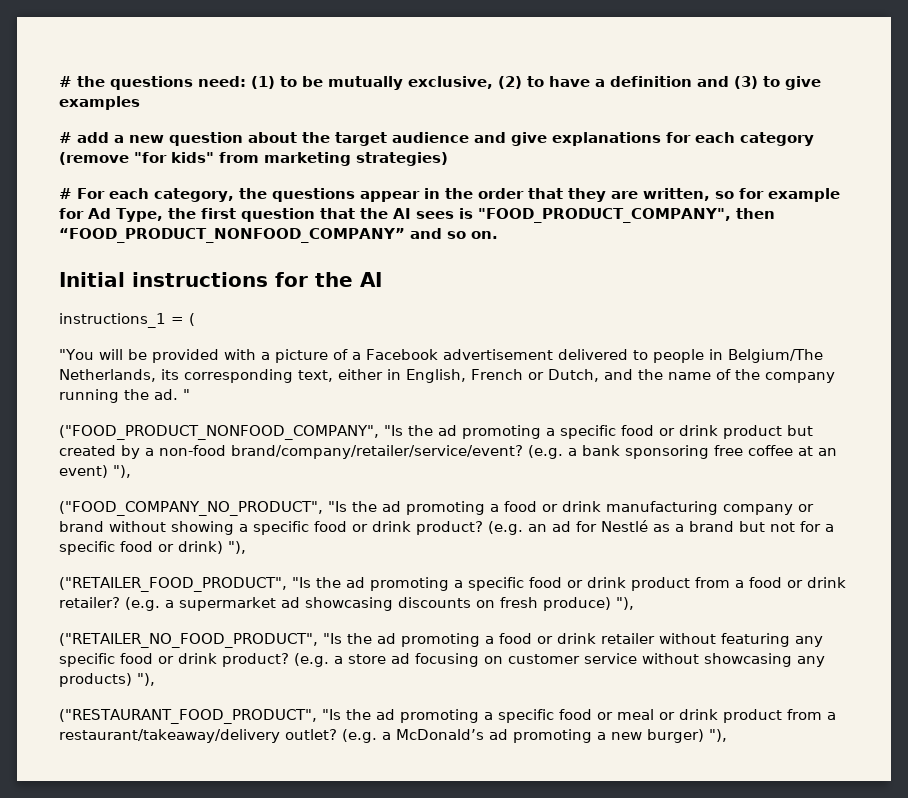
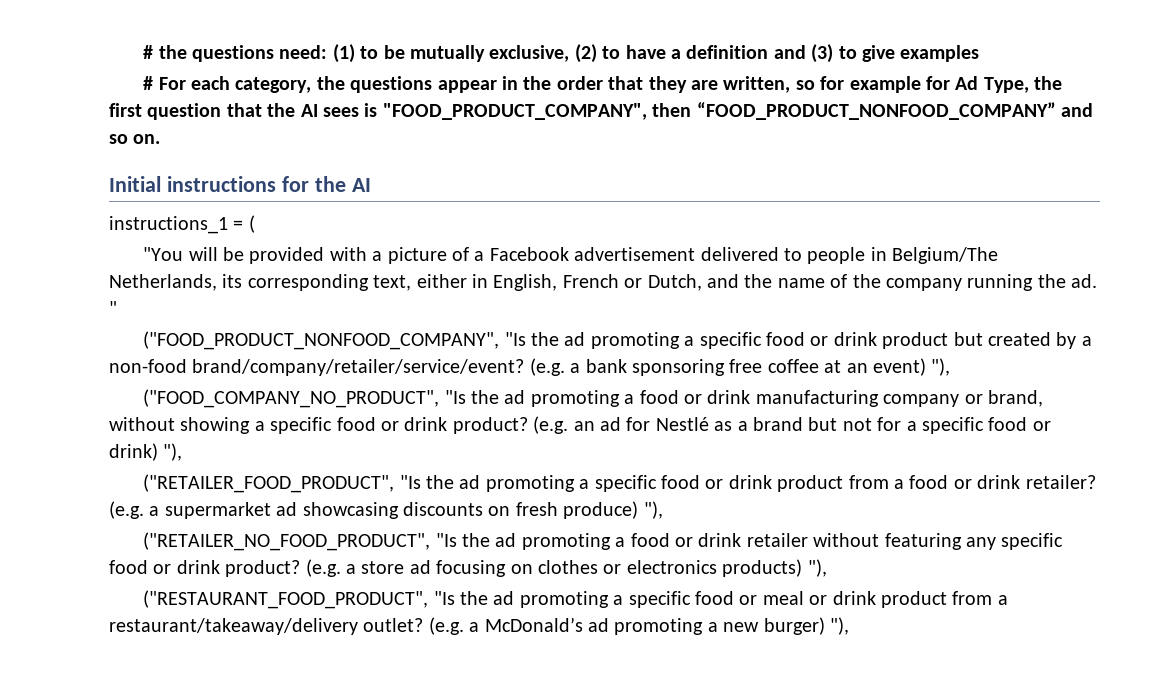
[59,132,814,146] [59,152,448,166] // # add a new question about the target audience and give explanations for each category (remove "for kids" from marketing strategies) -> (980, 53) none
[59,521,104,532] brand -> [987,390,1043,407] brand,
[508,653,825,667] customer service without showcasing any -> [537,560,717,574] clothes or electronics

